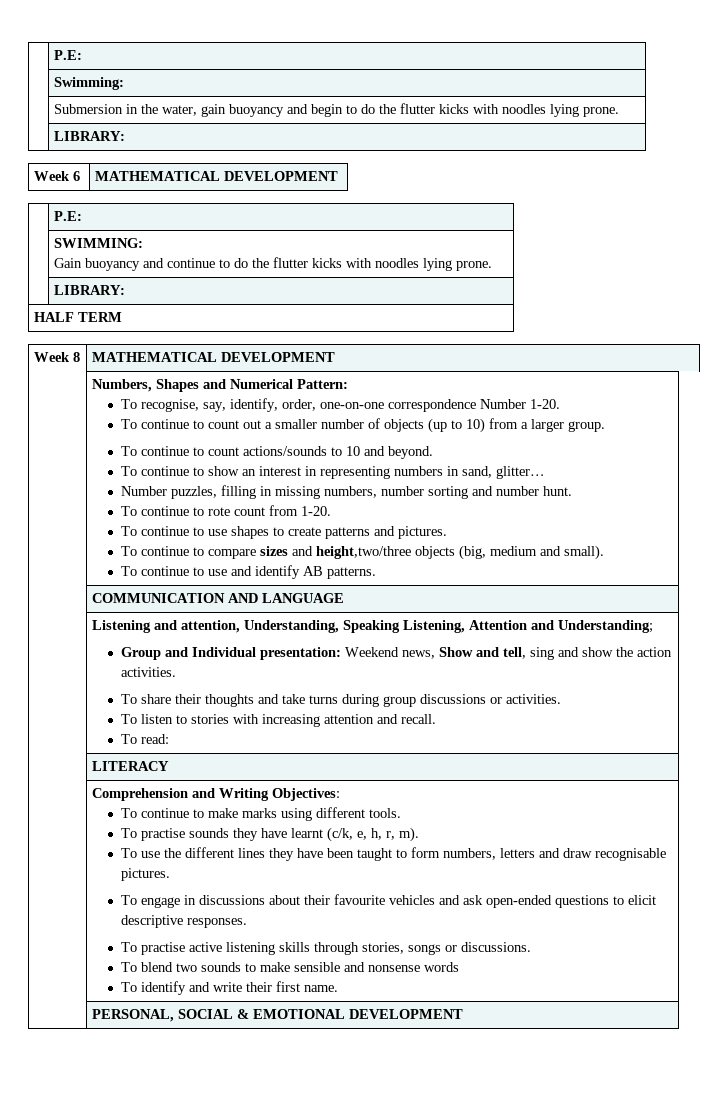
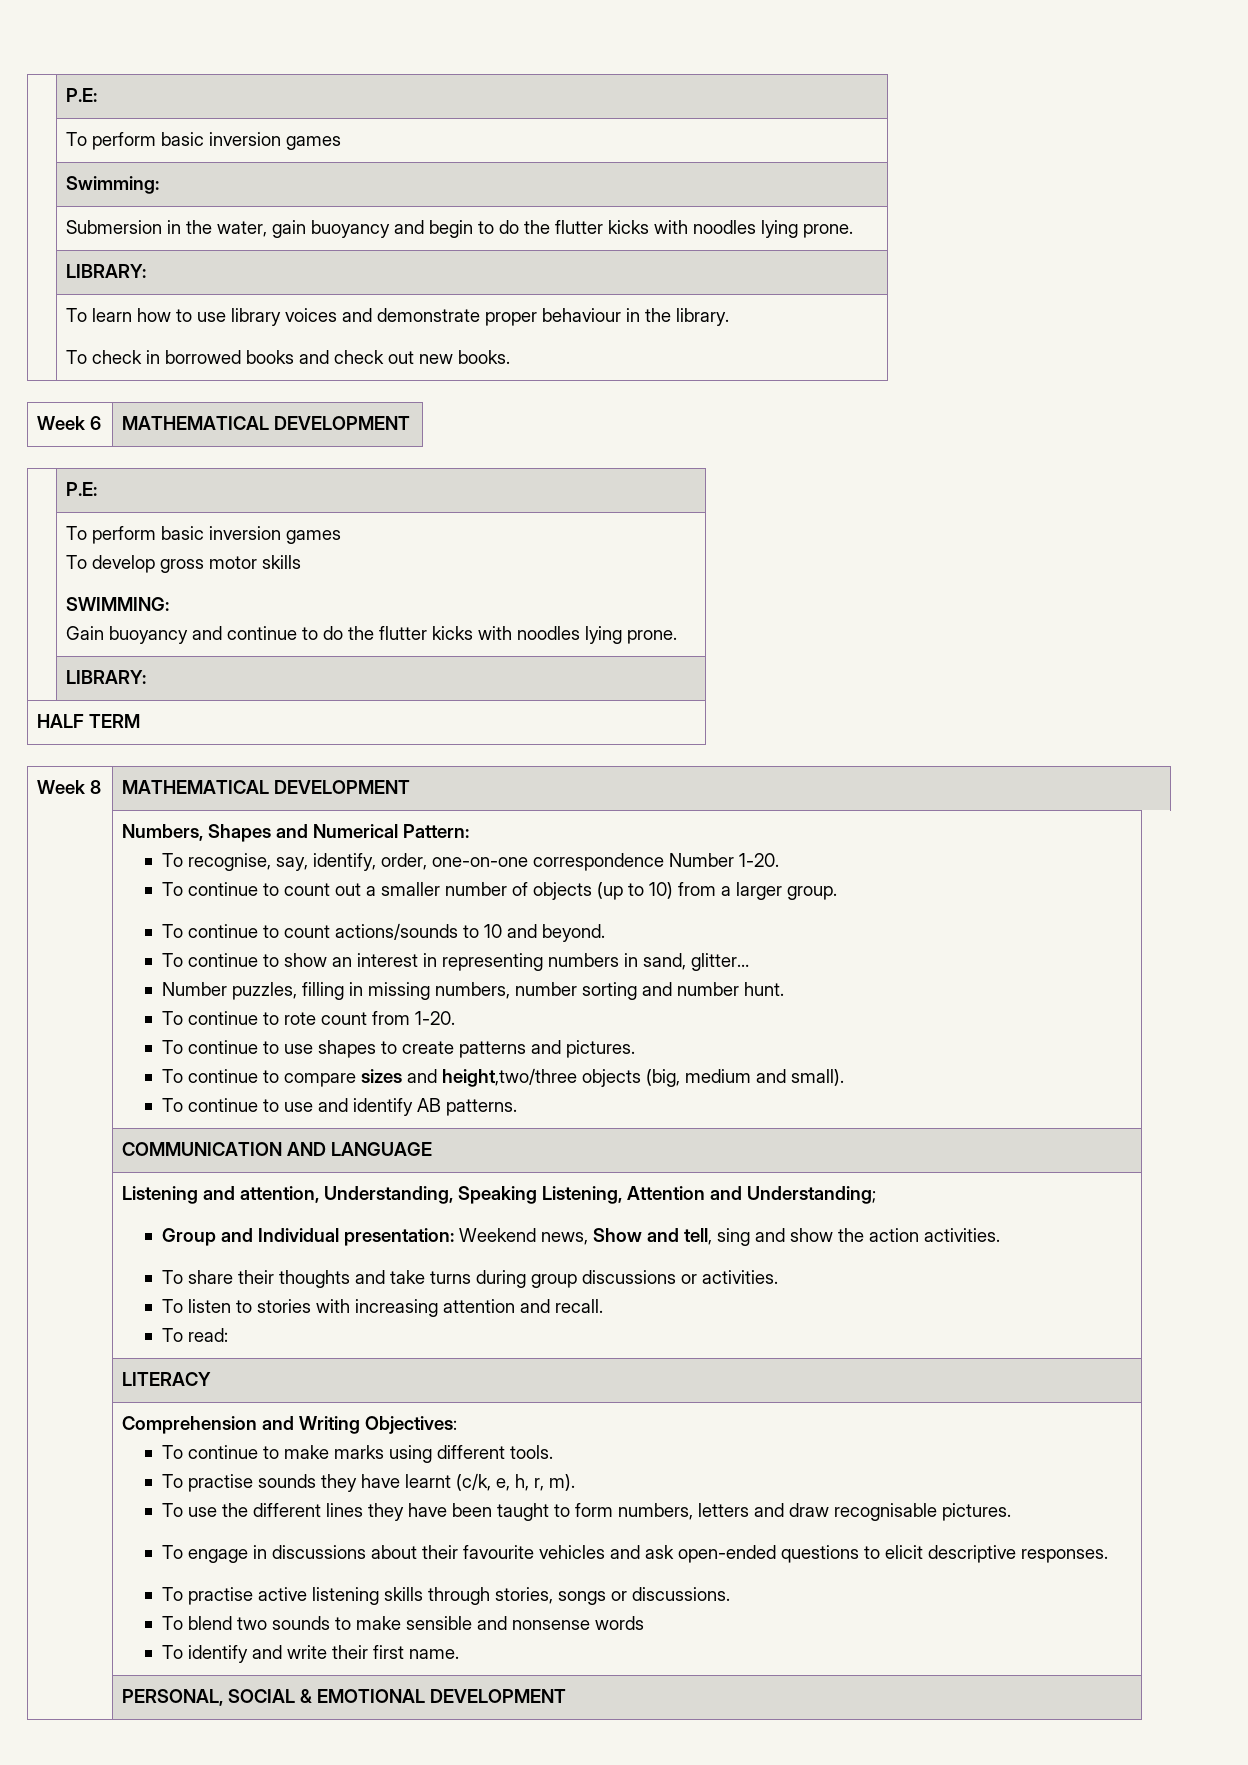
[54,50,83,60] | P.E: -> [65,88,97,102] [65,132,341,150] | P.E: // | To perform basic inversion games
(126, 136) none -> [65,308,729,326] [65,350,510,364] // | To learn how to use library voices and demonstrate proper behaviour in the library. // To check in borrowed books and check out new books.
(83, 216) none -> [65,526,341,544] [65,555,301,573] To perform basic inversion games // To develop gross motor skills //

